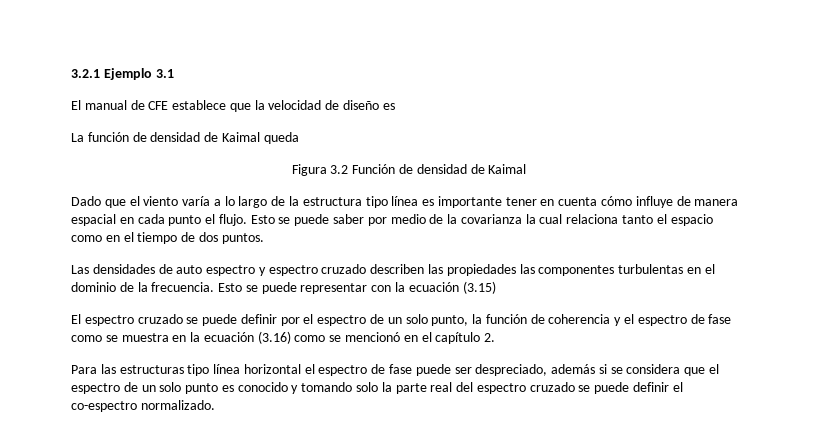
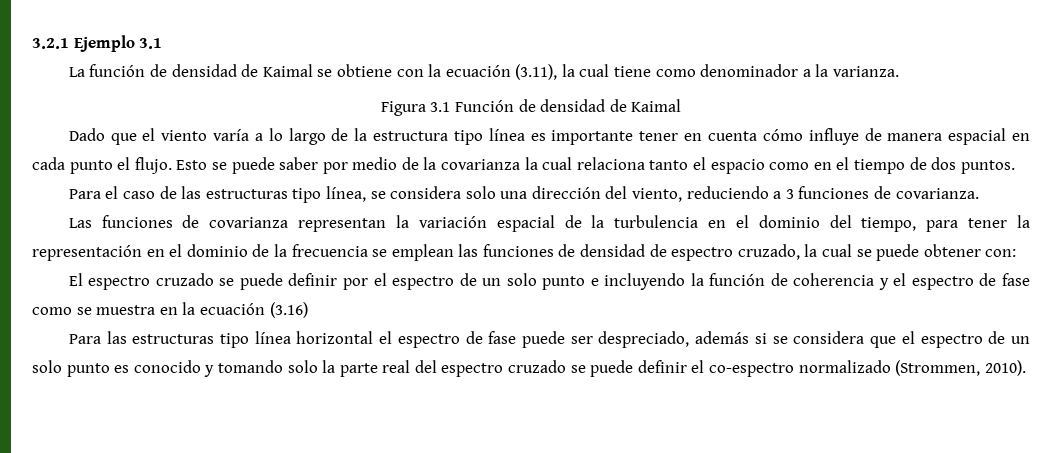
[71,100,395,112] // El manual de CFE establece que la velocidad de diseño es -> (163, 43) none
[263,132,299,144] queda -> [317,64,900,80] se obtiene con la ecuación (3.11), la cual tiene como denominador a la varianza.
[330,165,349,174] 3.2 -> [430,102,451,112] 3.1
[71,264,684,276] Las densidades de auto espectro y espectro cruzado describen las propiedades las componentes turbulentas -> [68,186,979,203] [68,215,1030,232] [32,245,142,261] Para el caso de las estructuras tipo línea, se considera solo una dirección del viento, reduciendo a 3 funciones de covarianza. // Las funciones de covarianza representan la variación espacial de la turbulencia en el dominio del tiempo, para tener la representación
[151,281,496,294] frecuencia. Esto se puede representar con la ecuación (3.15) -> [291,244,1017,261] frecuencia se emplean las funciones de densidad de espectro cruzado, la cual se puede obtener con:
[431,315,469,326] punto, -> [542,273,686,290] punto e incluyendo
[294,332,496,344] como se mencionó en el capítulo 2. -> (308, 310) none
[140,400,215,410] normalizado. -> [798,360,1026,376] normalizado (Strommen, 2010).

